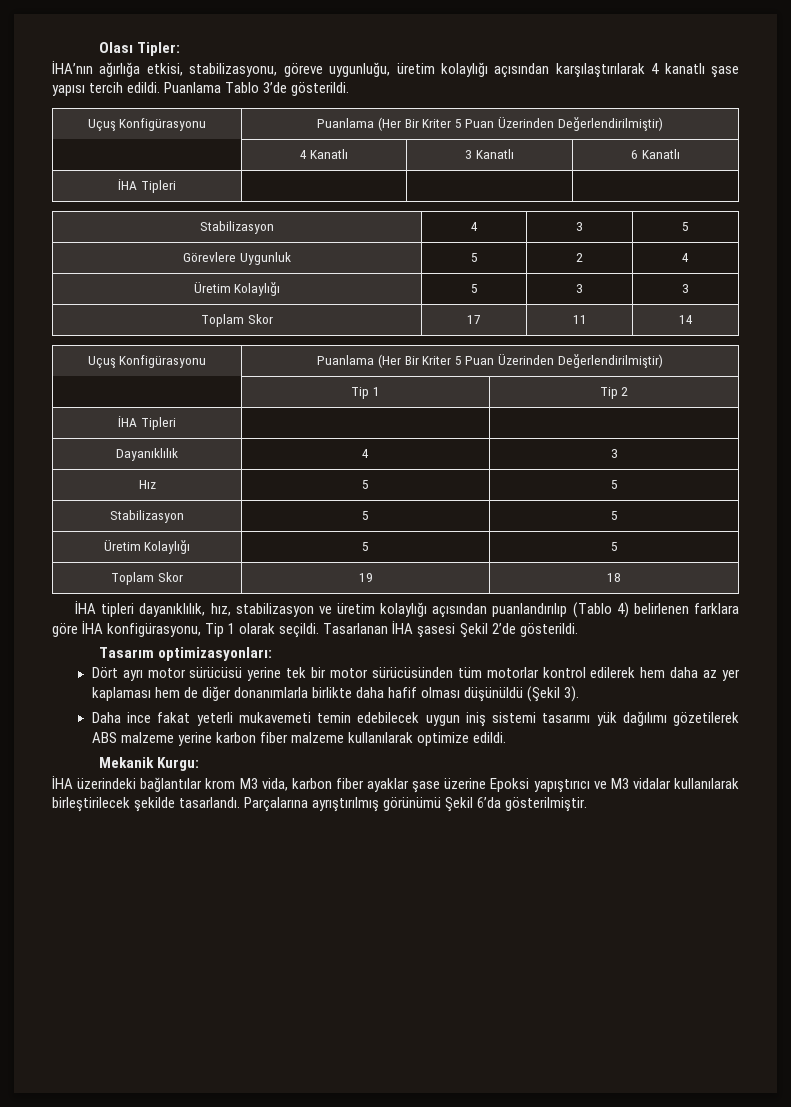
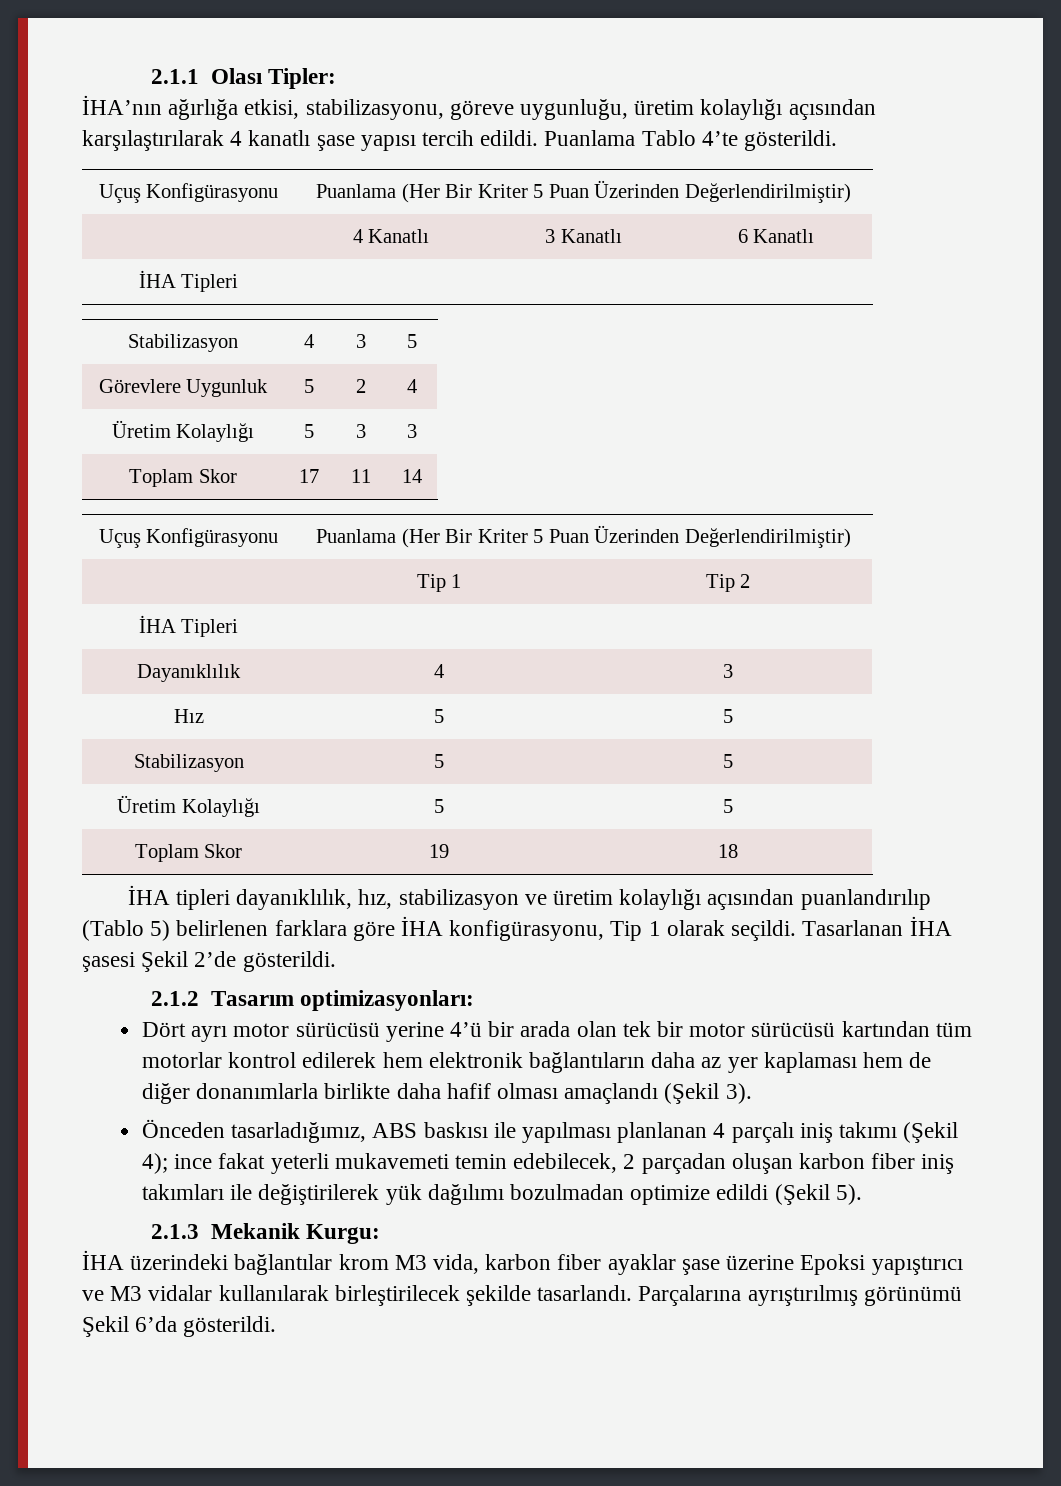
(98, 47) none -> [151,69,200,84] 2.1.1
[263,82,288,93] 3’de -> [701,131,738,146] 4’te
[616,602,629,618] 4) -> [150,920,171,941] 5)
(578, 630) none -> [151,991,200,1006] 2.1.2
(282, 674) none -> [449,1021,617,1037] 4’ü bir arada olan
[371,667,453,678] sürücüsünden -> [751,1021,930,1037] sürücüsü kartından
(666, 672) none -> [428,1052,645,1073] elektronik bağlantıların
[464,687,524,702] düşünüldü -> [564,1083,659,1104] amaçlandı
[91,712,121,723] Daha -> [141,1119,959,1143] [141,1153,168,1174] Önceden tasarladığımız, ABS baskısı ile yapılması planlanan 4 parçalı iniş takımı (Şekil 4);
[357,711,740,727] [91,732,507,746] edebilecek uygun iniş sistemi tasarımı yük dağılımı gözetilerek ABS malzeme yerine karbon fiber malzeme kullanılarak optimize edildi. // -> [513,1153,955,1174] [141,1184,862,1205] [151,1224,200,1239] edebilecek, 2 parçadan oluşan karbon fiber iniş takımları ile değiştirilerek yük dağılımı bozulmadan optimize edildi (Şekil 5). // 2.1.3
[505,797,588,812] gösterilmiştir. -> [183,1316,277,1337] gösterildi.

